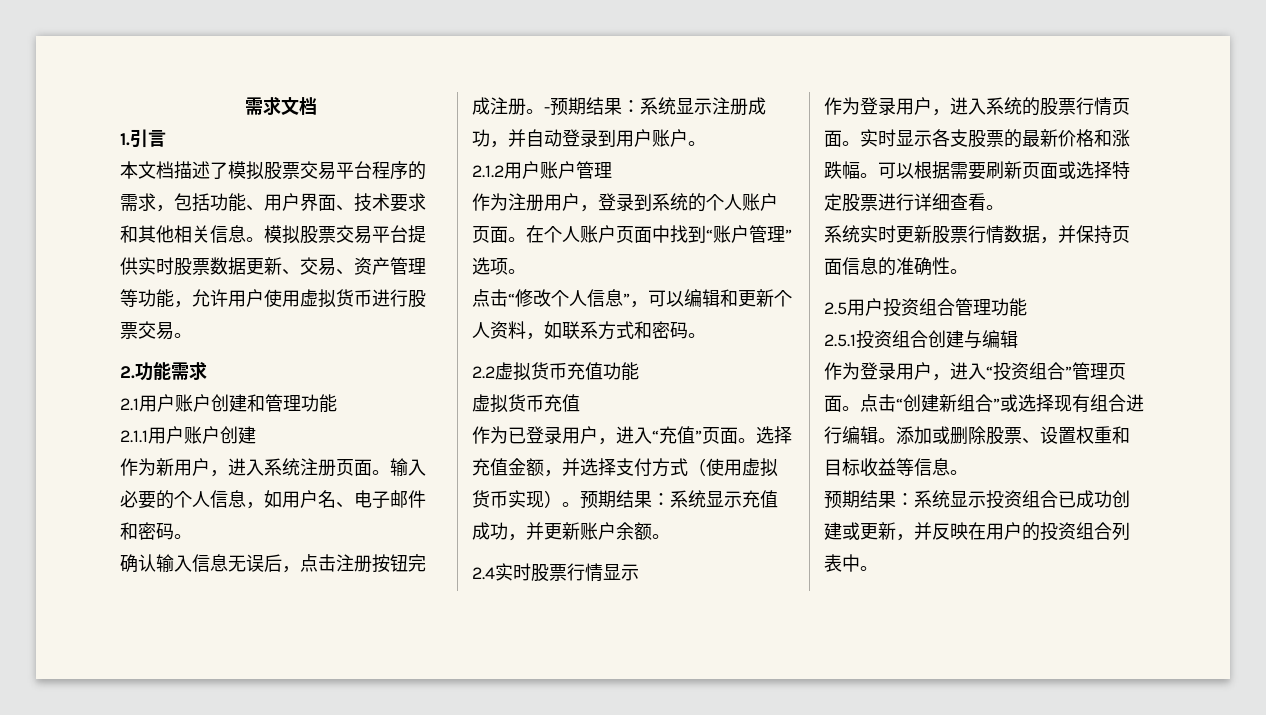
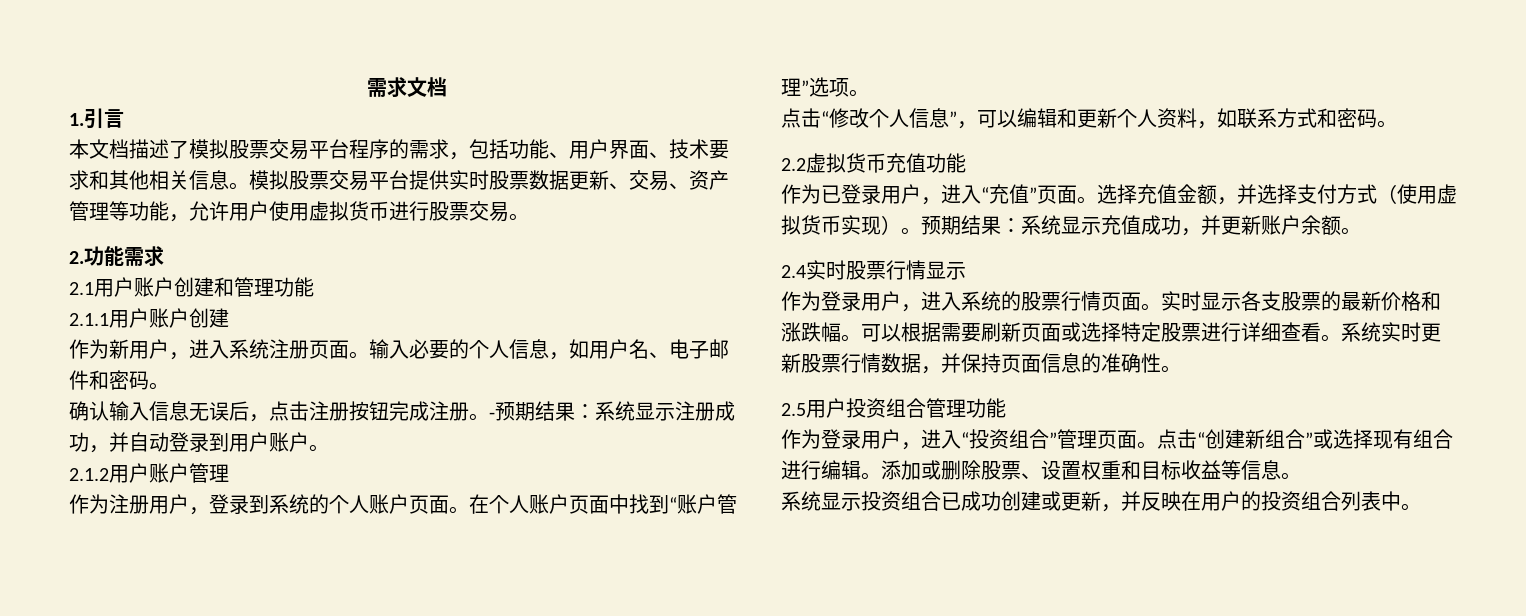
[472,394,580,413] // 虚拟货币充值 -> (966, 163) none
(1004, 207) // -> (1341, 338) none
[824,330,1018,349] // 2.5.1投资组合创建与编辑 -> (1006, 408) none
[824,490,914,509] 预期结果： -> (1301, 476) none

